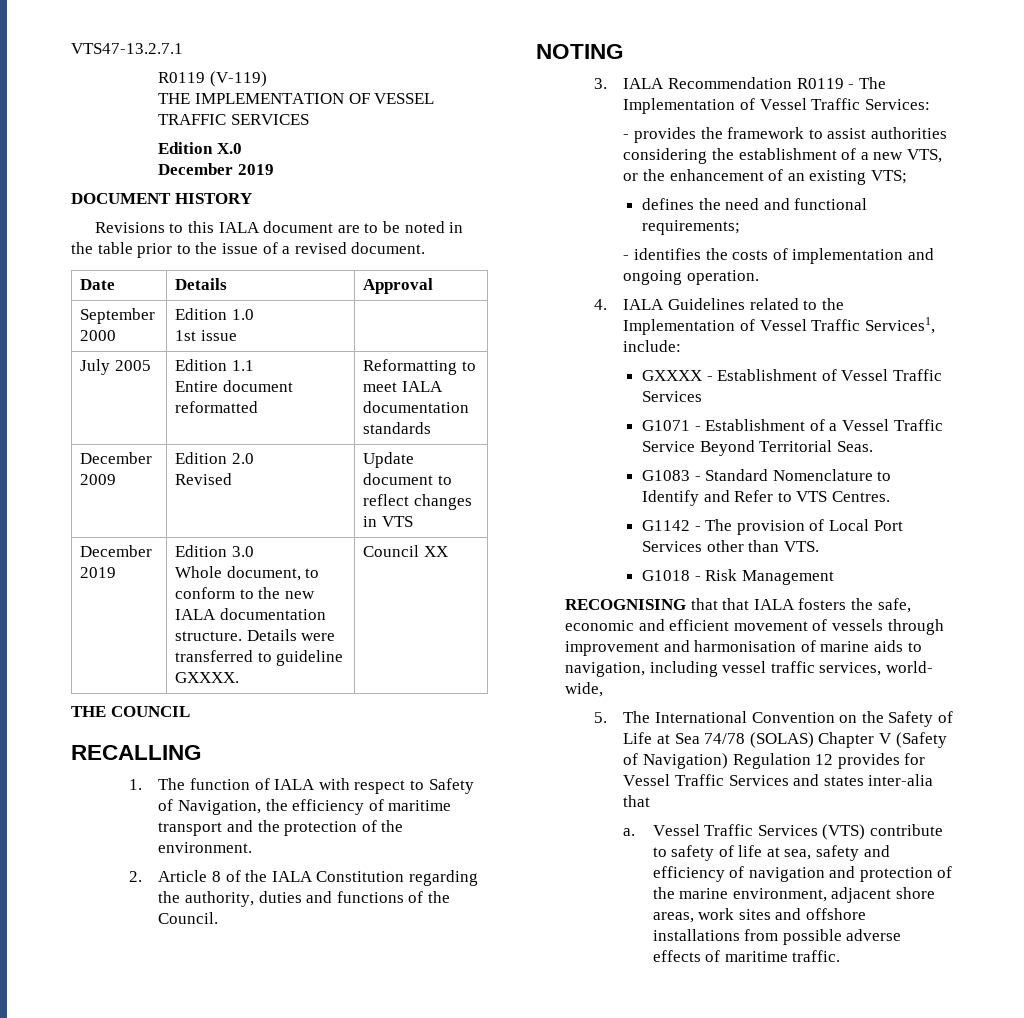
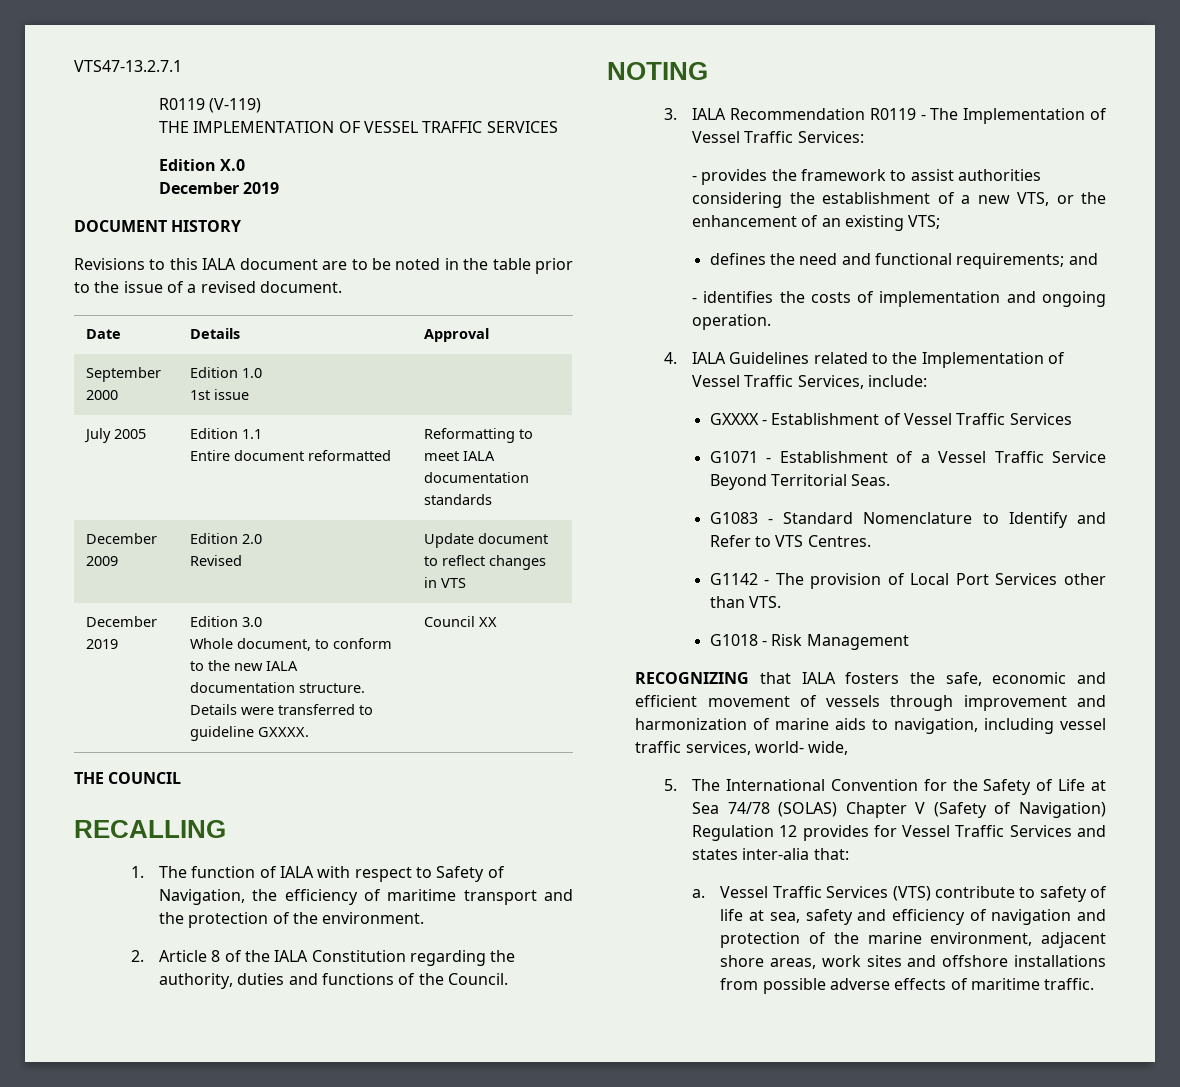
(741, 227) none -> [1068,253,1098,265] and
[864,317,935,334] Services1, -> [797,375,864,389] Services,
[565,598,718,610] RECOGNISING that -> [635,672,750,684] RECOGNIZING
[694,640,797,652] harmonisation -> [635,718,748,730] harmonization
[839,715,858,723] on -> [923,779,947,791] for
[623,795,651,807] that -> [813,848,849,860] that:

